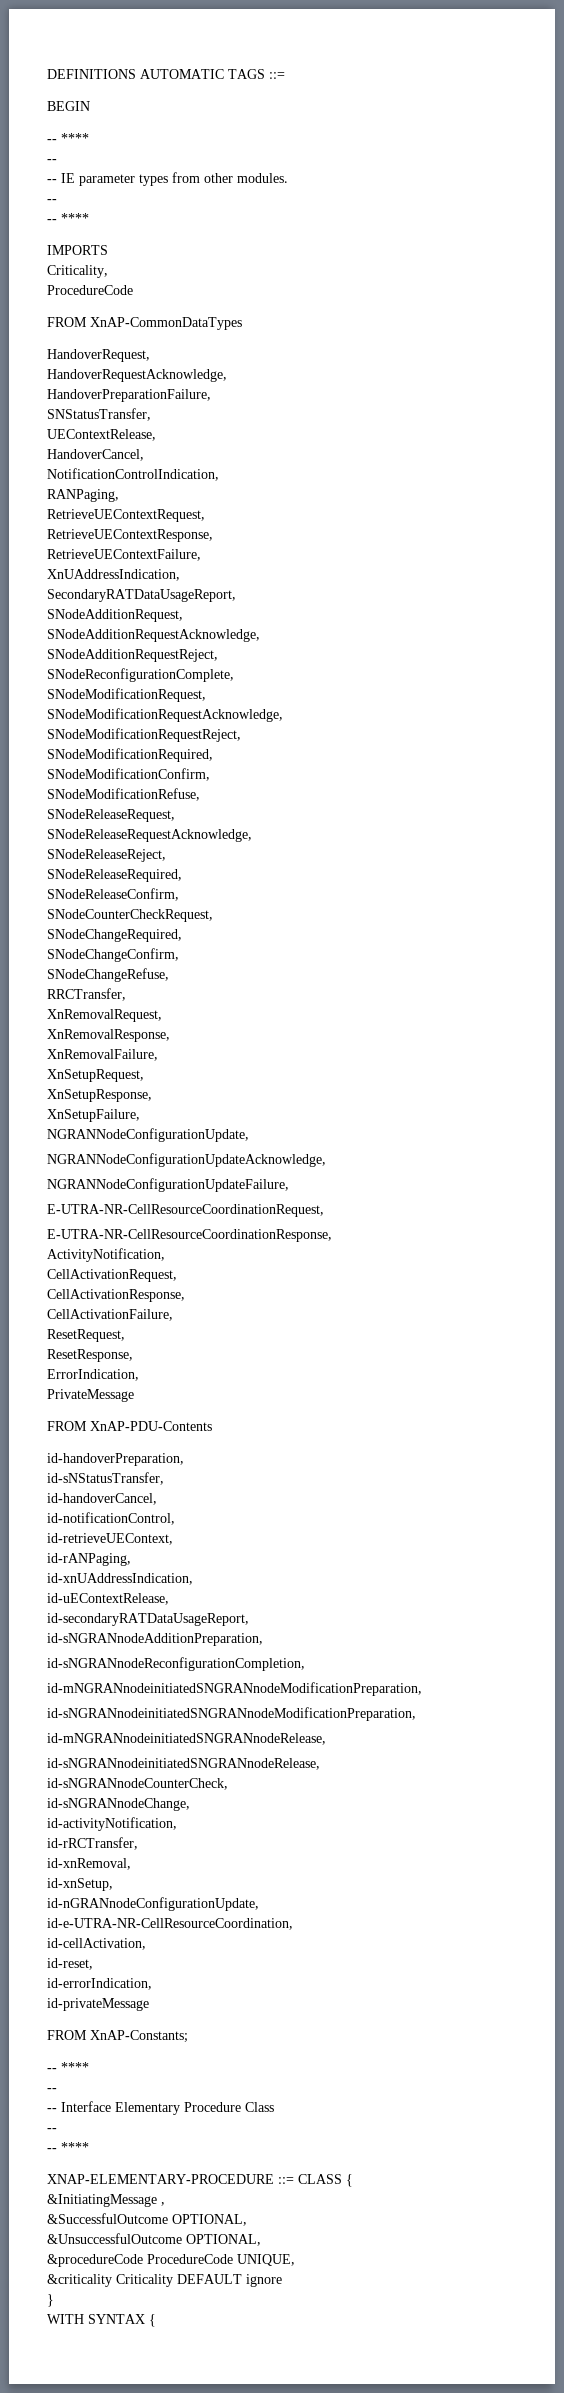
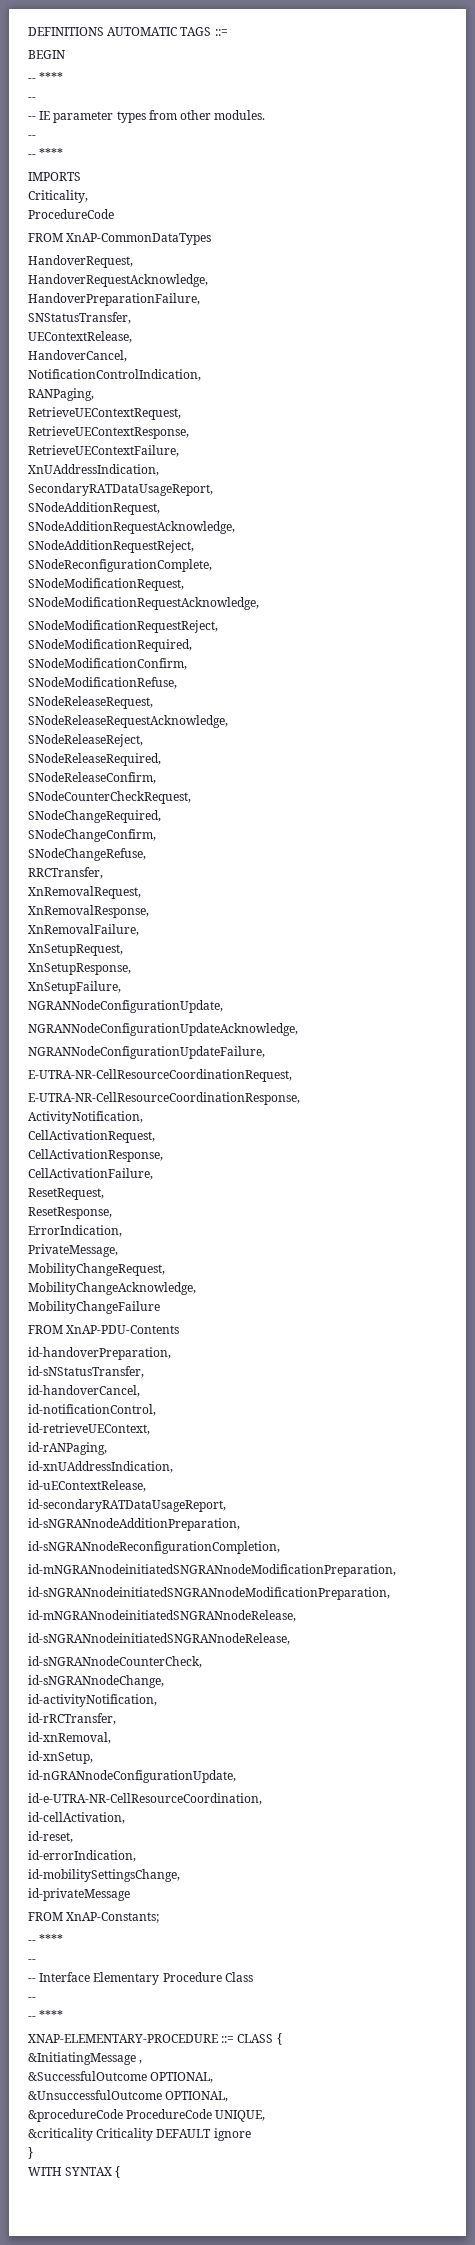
[47,1389,134,1402] PrivateMessage -> [28,1244,118,1257] [28,1263,165,1276] [28,1282,196,1295] [28,1301,160,1314] PrivateMessage, // MobilityChangeRequest, // MobilityChangeAcknowledge, // MobilityChangeFailure
(152, 1984) none -> [28,1869,180,1882] // id-mobilitySettingsChange,

